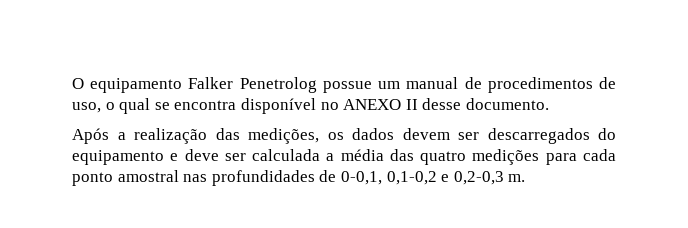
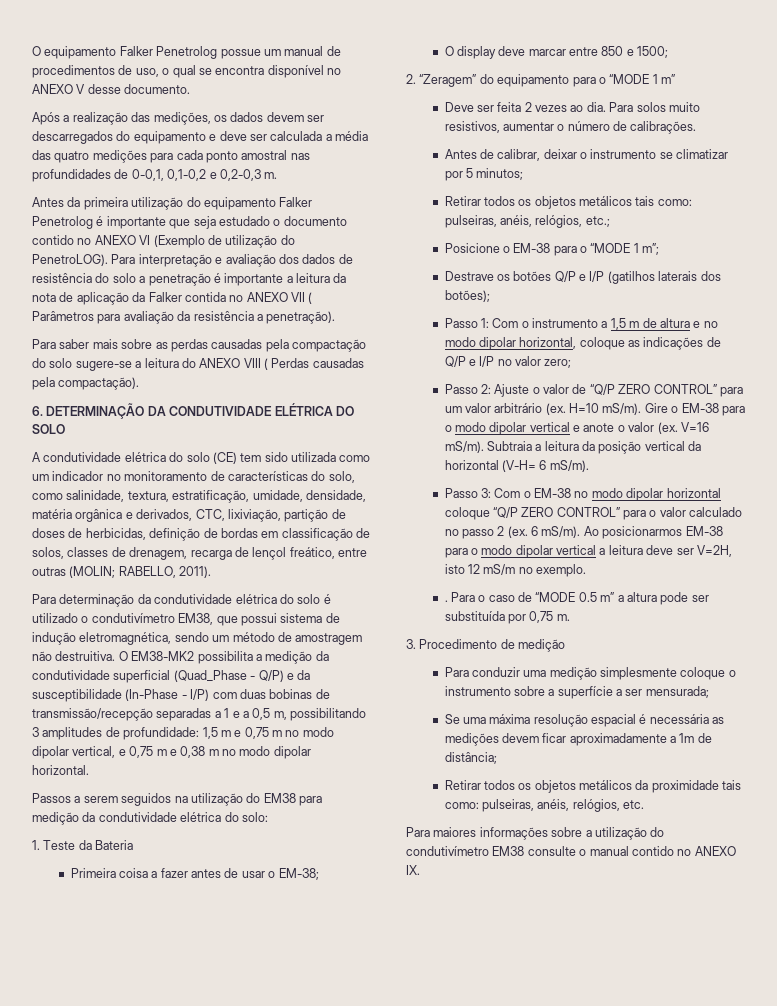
[405,99,418,110] II -> [76,84,86,94] V
(526, 178) none -> [32,197,313,210] [32,216,347,229] [32,235,295,248] [32,254,353,267] [32,273,347,286] [32,292,313,305] [32,311,336,324] [32,339,366,352] [32,358,364,371] [32,377,140,390] [32,403,354,419] [32,424,65,434] [32,452,371,464] [32,471,355,483] [32,490,366,503] [32,509,346,522] [32,528,370,541] [32,547,367,560] [32,566,212,578] [32,594,331,607] [32,613,340,626] [32,632,363,645] [32,651,329,664] [32,670,311,683] [32,689,330,702] [32,708,366,721] [32,727,334,740] [32,746,311,759] [32,765,89,775] [32,793,322,806] [32,812,268,825] [32,840,134,850] [70,868,319,880] [444,46,669,59] [406,74,675,87] [444,102,700,112] [444,121,697,134] [444,149,729,161] [444,168,524,181] [444,196,692,209] [444,215,610,228] [444,243,660,256] [444,271,721,284] [444,290,490,302] [444,318,718,330] [444,337,721,350] [444,356,572,368] [444,384,743,397] [444,403,745,416] [444,422,709,435] [444,441,702,454] [444,460,589,472] [444,488,721,501] [444,507,743,520] [444,526,723,539] [444,545,732,558] [444,564,587,577] [444,592,709,605] [444,611,570,624] [406,639,566,652] [444,667,736,680] [444,686,709,699] [444,714,725,727] [444,733,712,746] [444,752,497,764] [444,780,742,793] [444,799,645,812] [406,827,665,840] [406,846,736,856] [406,865,420,875] // Antes da primeira utilização do equipamento Falker Penetrolog é importante que seja estudado o documento contido no ANEXO VI (Exemplo de utilização do PenetroLOG). Para interpretação e avaliação dos dados de resistência do solo a penetração é importante a leitura da nota de aplicação da Falker contida no ANEXO VII ( Parâmetros para avaliação da resistência a penetração). // Para saber mais sobre as perdas causadas pela compactação do solo sugere-se a leitura do ANEXO VIII ( Perdas causadas pela compactação). // 6. DETERMINAÇÃO DA CONDUTIVIDADE ELÉTRICA DO SOLO // A condutividade elétrica do solo (CE) tem sido utilizada como um indicador no monitoramento de características do solo, como salinidade, textura, estratificação, umidade, densidade, matéria orgânica e derivados, CTC, lixiviação, partição de doses de herbicidas, definição de bordas em classificação de solos, classes de drenagem, recarga de lençol freático, entre outras (MOLIN; RABELLO, 2011). // Para determinação da condutividade elétrica do solo é utilizado o condutivímetro EM38, que possui sistema de indução eletromagnética, sendo um método de amostragem não destruitiva. O EM38-MK2 possibilita a medição da condutividade superficial (Quad_Phase - Q/P) e da susceptibilidade (In-Phase - I/P) com duas bobinas de transmissão/recepção separadas a 1 e a 0,5 m, possibilitando 3 amplitudes de profundidade: 1,5 m e 0,75 m no modo dipolar vertical, e 0,75 m e 0,38 m no modo dipolar horizontal. // Passos a serem seguidos na utilização do EM38 para medição da condutividade elétrica do solo: // 1. Teste da Bateria // Primeira coisa a fazer antes de usar o EM-38; // O display deve marcar entre 850 e 1500; // 2. “Zeragem” do equipamento para o “MODE 1 m” // Deve ser feita 2 vezes ao dia. Para solos muito resistivos, aumentar o número de calibrações. // Antes de calibrar, deixar o instrumento se climatizar por 5 minutos; // Retirar todos os objetos metálicos tais como: pulseiras, anéis, relógios, etc.; // Posicione o EM-38 para o “MODE 1 m”; // Destrave os botões Q/P e I/P (gatilhos laterais dos botões); // Passo 1: Com o instrumento a 1,5 m de altura e no modo dipolar horizontal, coloque as indicações de Q/P e I/P no valor zero; // Passo 2: Ajuste o valor de “Q/P ZERO CONTROL” para um valor arbitrário (ex. H=10 mS/m). Gire o EM-38 para o modo dipolar vertical e anote o valor (ex. V=16 mS/m). Subtraia a leitura da posição vertical da horizontal (V-H= 6 mS/m). // Passo 3: Com o EM-38 no modo dipolar horizontal coloque “Q/P ZERO CONTROL” para o valor calculado no passo 2 (ex. 6 mS/m). Ao posicionarmos EM-38 para o modo dipolar vertical a leitura deve ser V=2H, isto 12 mS/m no exemplo. // . Para o caso de “MODE 0.5 m” a altura pode ser substituída por 0,75 m. // 3. Procedimento de medição // Para conduzir uma medição simplesmente coloque o instrumento sobre a superfície a ser mensurada; // Se uma máxima resolução espacial é necessária as medições devem ficar aproximadamente a 1m de distância; // Retirar todos os objetos metálicos da proximidade tais como: pulseiras, anéis, relógios, etc. // Para maiores informações sobre a utilização do condutivímetro EM38 consulte o manual contido no ANEXO IX.

